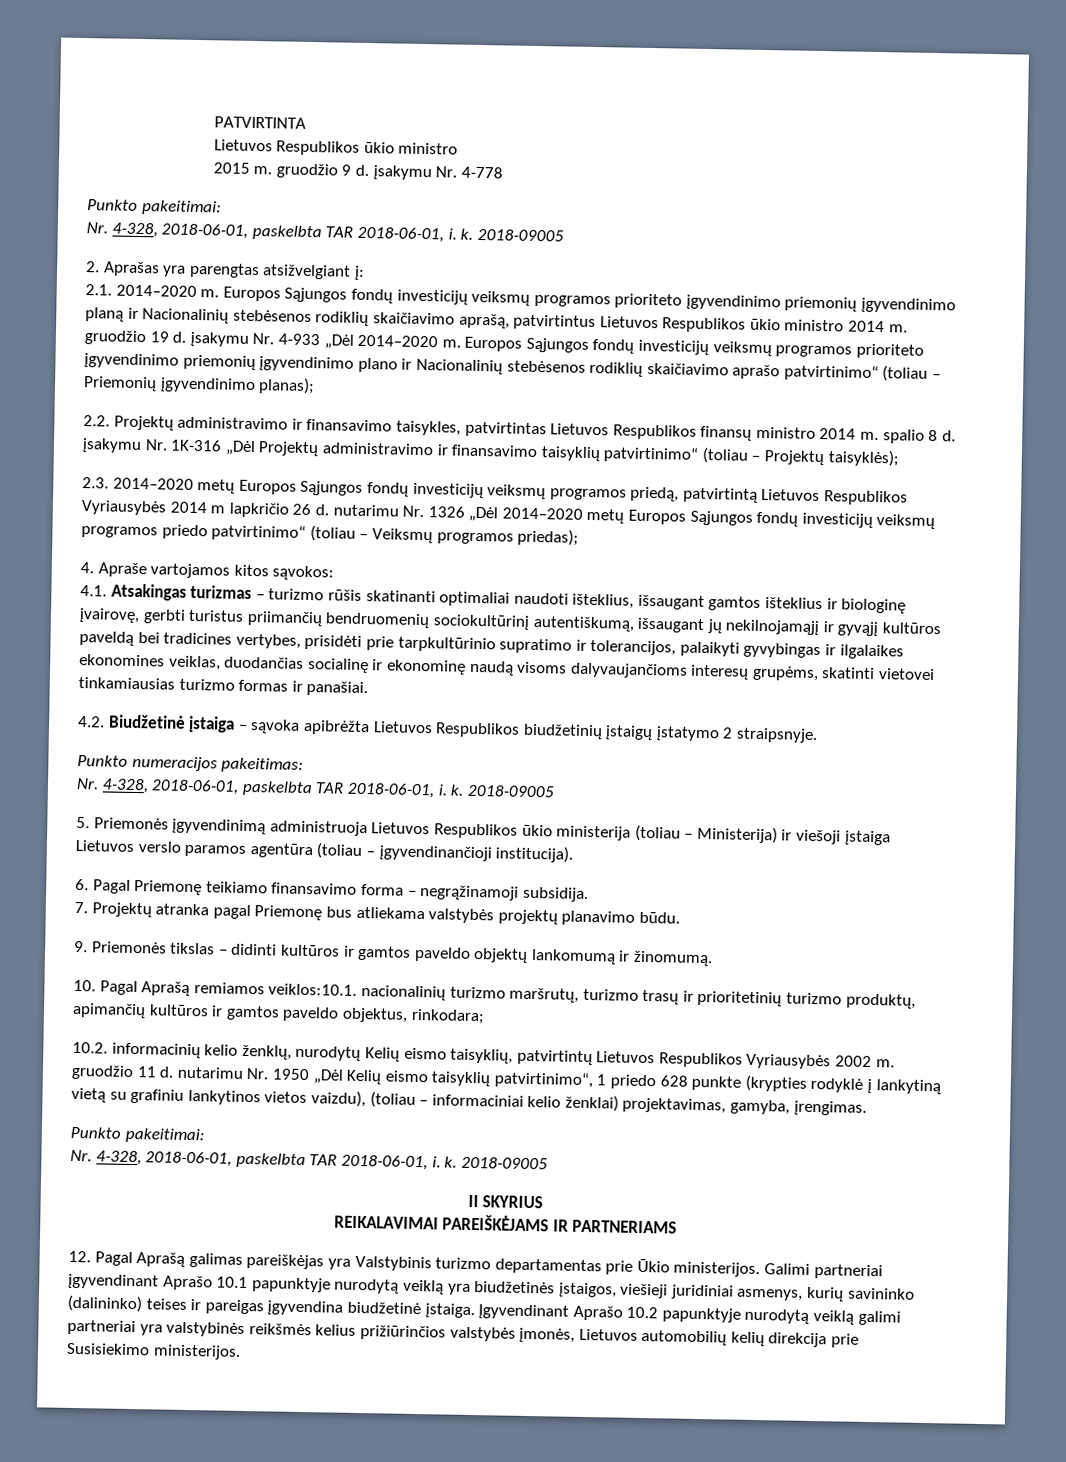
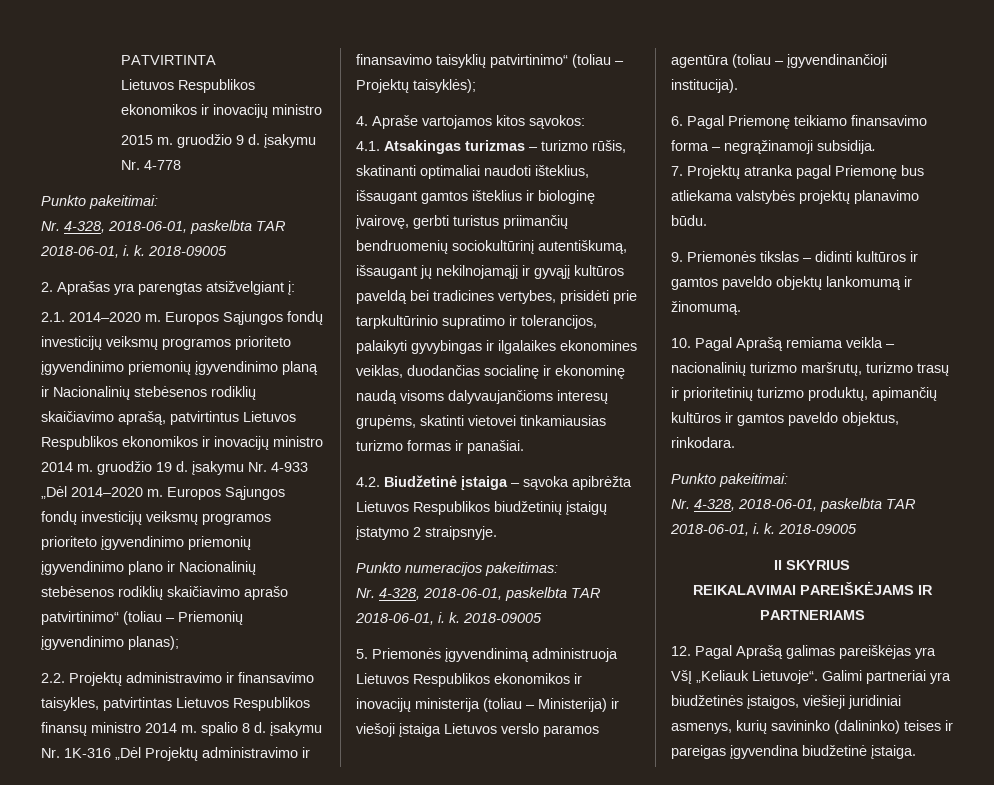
[363,141,395,154] ūkio -> [121,104,269,118] ekonomikos ir inovacijų
[749,318,781,331] ūkio -> [122,436,269,450] ekonomikos ir inovacijų
[82,477,909,506] [81,500,936,530] [81,524,580,546] // 2.3. 2014–2020 metų Europos Sąjungos fondų investicijų veiksmų programos priedą, patvirtintą Lietuvos Respublikos Vyriausybės 2014 m lapkričio 26 d. nutarimu Nr. 1326 „Dėl 2014–2020 metų Europos Sąjungos fondų investicijų veiksmų programos priedo patvirtinimo“ (toliau – Veiksmų programos priedas); -> (476, 86) none
[327,589,362,601] rūšis -> [592,140,626,153] rūšis,
[521,824,553,837] ūkio -> [494,673,582,684] [356,698,411,712] ekonomikos ir inovacijų
[193,982,358,996] remiamos veiklos:10.1. -> [786,337,895,348] remiama veikla –
[410,1008,485,1025] [72,1041,895,1070] [71,1064,941,1095] [71,1087,867,1116] rinkodara; // 10.2. informacinių kelio ženklų, nurodytų Kelių eismo taisyklių, patvirtintų Lietuvos Respublikos Vyriausybės 2002 m. gruodžio 11 d. nutarimu Nr. 1950 „Dėl Kelių eismo taisyklių patvirtinimo“, 1 priedo 628 punkte (krypties rodyklė į lankytiną vietą su grafiniu lankytinos vietos vaizdu), (toliau – informaciniai kelio ženklai) projektavimas, gamyba, įrengimas. -> [671,437,735,448] rinkodara.
[354,1255,883,1280] [68,1273,444,1295] Valstybinis turizmo departamentas prie Ūkio ministerijos. Galimi partneriai įgyvendinant Aprašo 10.1 papunktyje nurodytą veiklą -> [671,670,926,684] VšĮ „Keliauk Lietuvoje“. Galimi partneriai
[478,1304,901,1326] [67,1319,860,1348] [66,1342,241,1360] Įgyvendinant Aprašo 10.2 papunktyje nurodytą veiklą galimi partneriai yra valstybinės reikšmės kelius prižiūrinčios valstybės įmonės, Lietuvos automobilių kelių direkcija prie Susisiekimo ministerijos. -> (916, 752) none

